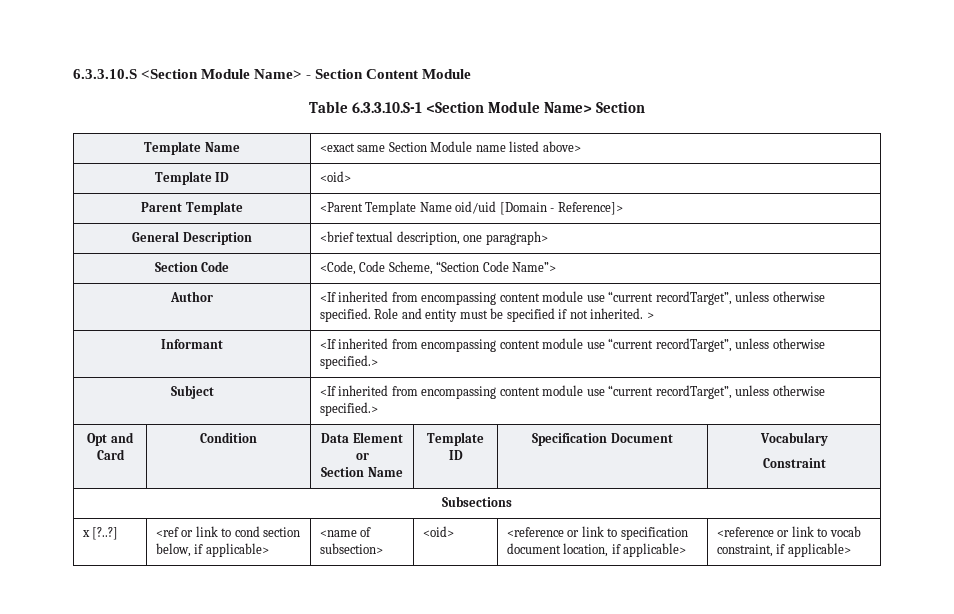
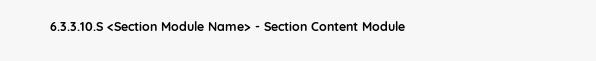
[309,101,645,113] [144,141,240,155] [319,141,581,152] [154,171,230,185] [319,171,351,182] [141,201,243,215] [319,201,623,215] [132,231,252,245] [319,231,548,245] [154,261,230,272] [319,261,557,275] [170,291,213,302] [319,291,825,305] [319,308,654,322] [161,339,223,349] [319,338,825,352] [319,355,378,369] [170,385,214,399] [319,385,825,399] [319,402,378,416] [87,432,134,446] [96,449,125,460] [200,432,257,443] [321,432,403,443] [355,453,369,460] [321,467,403,477] [427,432,484,446] [448,450,463,460] [532,433,673,446] [759,432,828,446] [762,458,826,468] [442,496,512,507] [81,527,119,540] [155,526,301,537] [155,543,269,557] [319,527,372,537] [319,543,383,554] [422,526,454,537] [506,526,688,540] [506,543,687,557] [716,526,861,537] [716,543,851,557] // Table 6.3.3.10.S-1 <Section Module Name> Section // Template Name | <exact same Section Module name listed above> // Template ID | <oid> // Parent Template | <Parent Template Name oid/uid [Domain - Reference]> // General Description | <brief textual description, one paragraph> // Section Code | <Code, Code Scheme, “Section Code Name”> // Author | <If inherited from encompassing content module use “current recordTarget”, unless otherwise specified. Role and entity must be specified if not inherited. > // Informant | <If inherited from encompassing content module use “current recordTarget”, unless otherwise specified.> // Subject | <If inherited from encompassing content module use “current recordTarget”, unless otherwise specified.> // Opt and Card | Condition | Data Element or // Section Name | Template ID | Specification Document | Vocabulary // Constraint // Subsections // x [?..?] | <ref or link to cond section below, if applicable> | <name of subsection> | <oid> | <reference or link to specification document location, if applicable> | <reference or link to vocab constraint, if applicable> -> (405, 26) none

